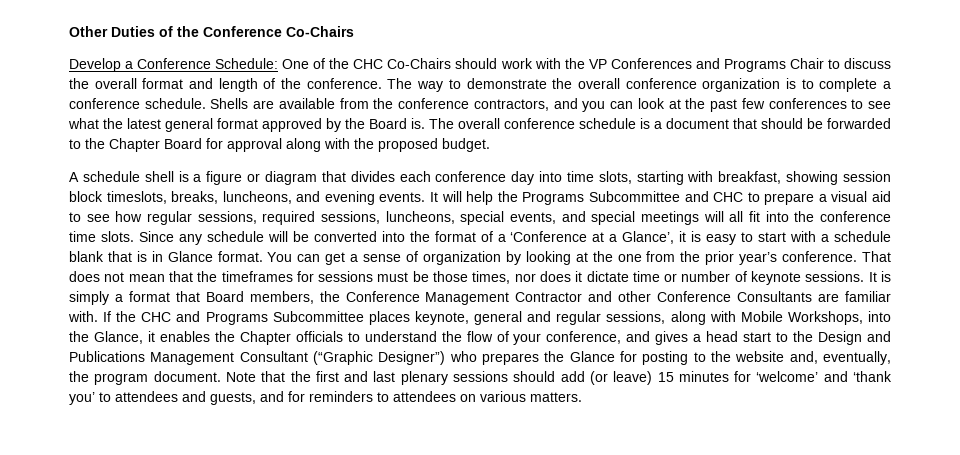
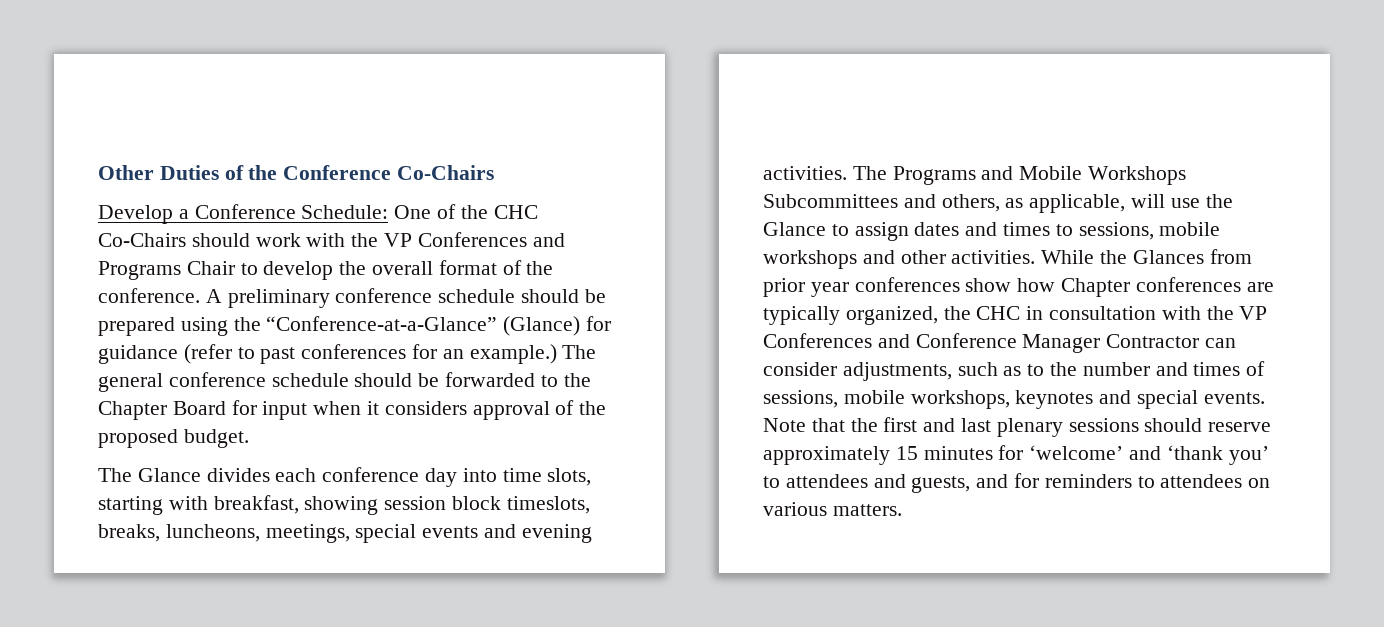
[844,58,892,69] discuss -> [263,261,334,280] develop
[189,78,258,92] and length -> (497, 267) none
[387,78,892,92] [69,98,891,112] [68,118,757,132] The way to demonstrate the overall conference organization is to complete a conference schedule. Shells are available from the conference contractors, and you can look at the past few conferences to see what the latest general format approved by the Board is. The overall conference schedule is a document that -> [205,288,606,308] [98,316,612,336] [98,344,597,364] [98,372,349,392] A preliminary conference schedule should be prepared using the “Conference-at-a-Glance” (Glance) for guidance (refer to past conferences for an example.) The general conference schedule
[227,138,490,152] [69,171,346,185] approval along with the proposed budget. // A schedule shell is a figure or diagram that -> [262,400,607,420] [98,429,249,448] [98,468,201,482] input when it considers approval of the proposed budget. // The Glance
[296,191,891,205] [69,211,891,225] [69,231,892,245] [69,251,892,265] [69,271,892,285] [69,291,891,305] [68,311,892,325] [69,331,892,345] [69,351,892,365] [69,371,221,385] and evening events. It will help the Programs Subcommittee and CHC to prepare a visual aid to see how regular sessions, required sessions, luncheons, special events, and special meetings will all fit into the conference time slots. Since any schedule will be converted into the format of a ‘Conference at a Glance’, it is easy to start with a schedule blank that is in Glance format. You can get a sense of organization by looking at the one from the prior year’s conference. That does not mean that the timeframes for sessions must be those times, nor does it dictate time or number of keynote sessions. It is simply a format that Board members, the Conference Management Contractor and other Conference Consultants are familiar with. If the CHC and Programs Subcommittee places keynote, general and regular sessions, along with Mobile Workshops, into the Glance, it enables the Chapter officials to understand the flow of your conference, and gives a head start to the Design and Publications Management Consultant (“Graphic Designer”) who prepares the Glance for posting to the website and, eventually, the program document. -> [265,524,592,543] [763,166,1187,185] [763,194,1233,213] [763,222,1221,241] [763,249,1252,269] [763,277,1274,297] [763,306,1268,325] [763,333,1237,353] [763,361,1266,381] [763,390,1265,409] meetings, special events and evening activities. The Programs and Mobile Workshops Subcommittees and others, as applicable, will use the Glance to assign dates and times to sessions, mobile workshops and other activities. While the Glances from prior year conferences show how Chapter conferences are typically organized, the CHC in consultation with the VP Conferences and Conference Manager Contractor can consider adjustments, such as to the number and times of sessions, mobile workshops, keynotes and special events.
[560,371,653,385] add (or leave) -> [1208,422,1272,432] [763,446,890,465] reserve approximately

